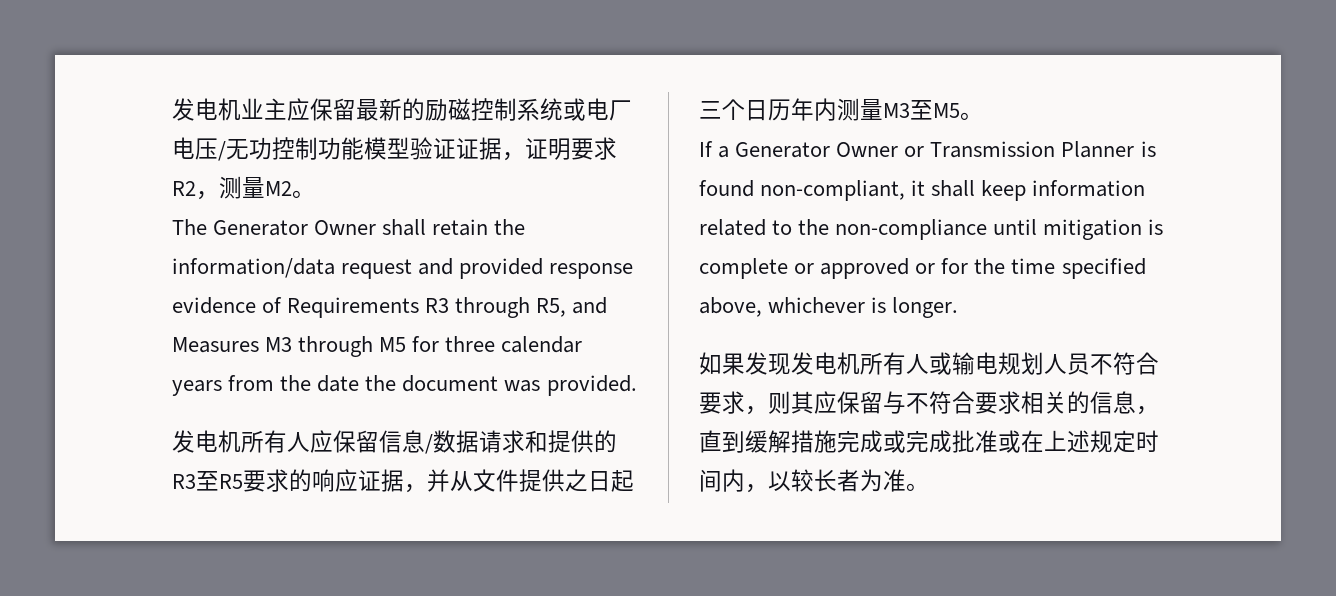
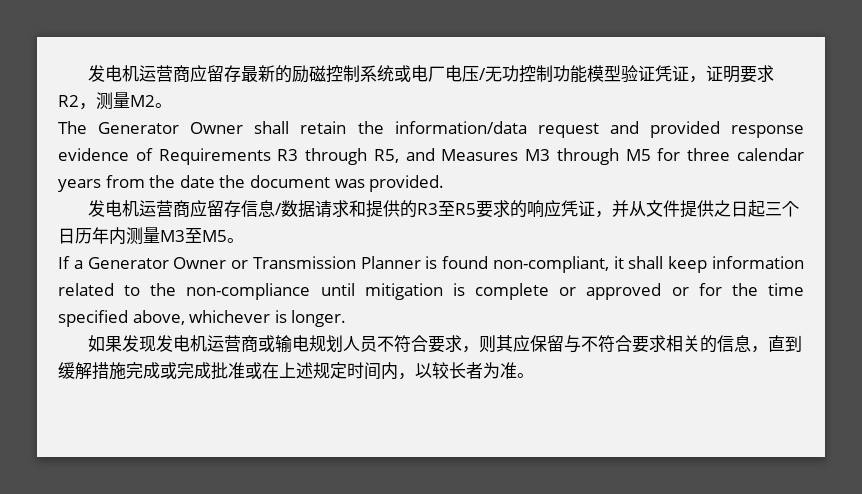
[172,98,356,121] 发电机业主应保留 -> [87,65,241,82] 发电机运营商应留存
[456,137,502,160] 证据 -> [654,65,689,82] 凭证
[241,430,379,453] 所有人应保留 -> [138,200,241,217] 运营商应留存
[358,469,404,492] 证据 -> [560,200,595,217] 凭证
[860,352,929,375] 所有人 -> [206,335,258,352] 运营商

